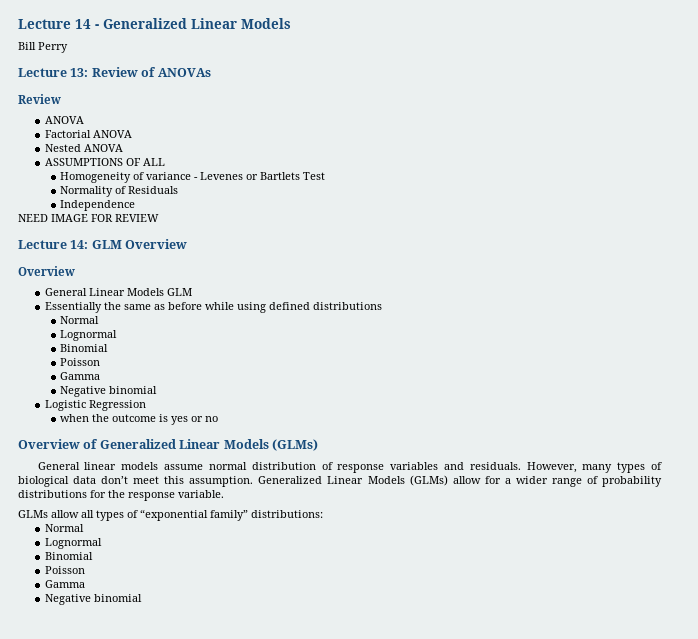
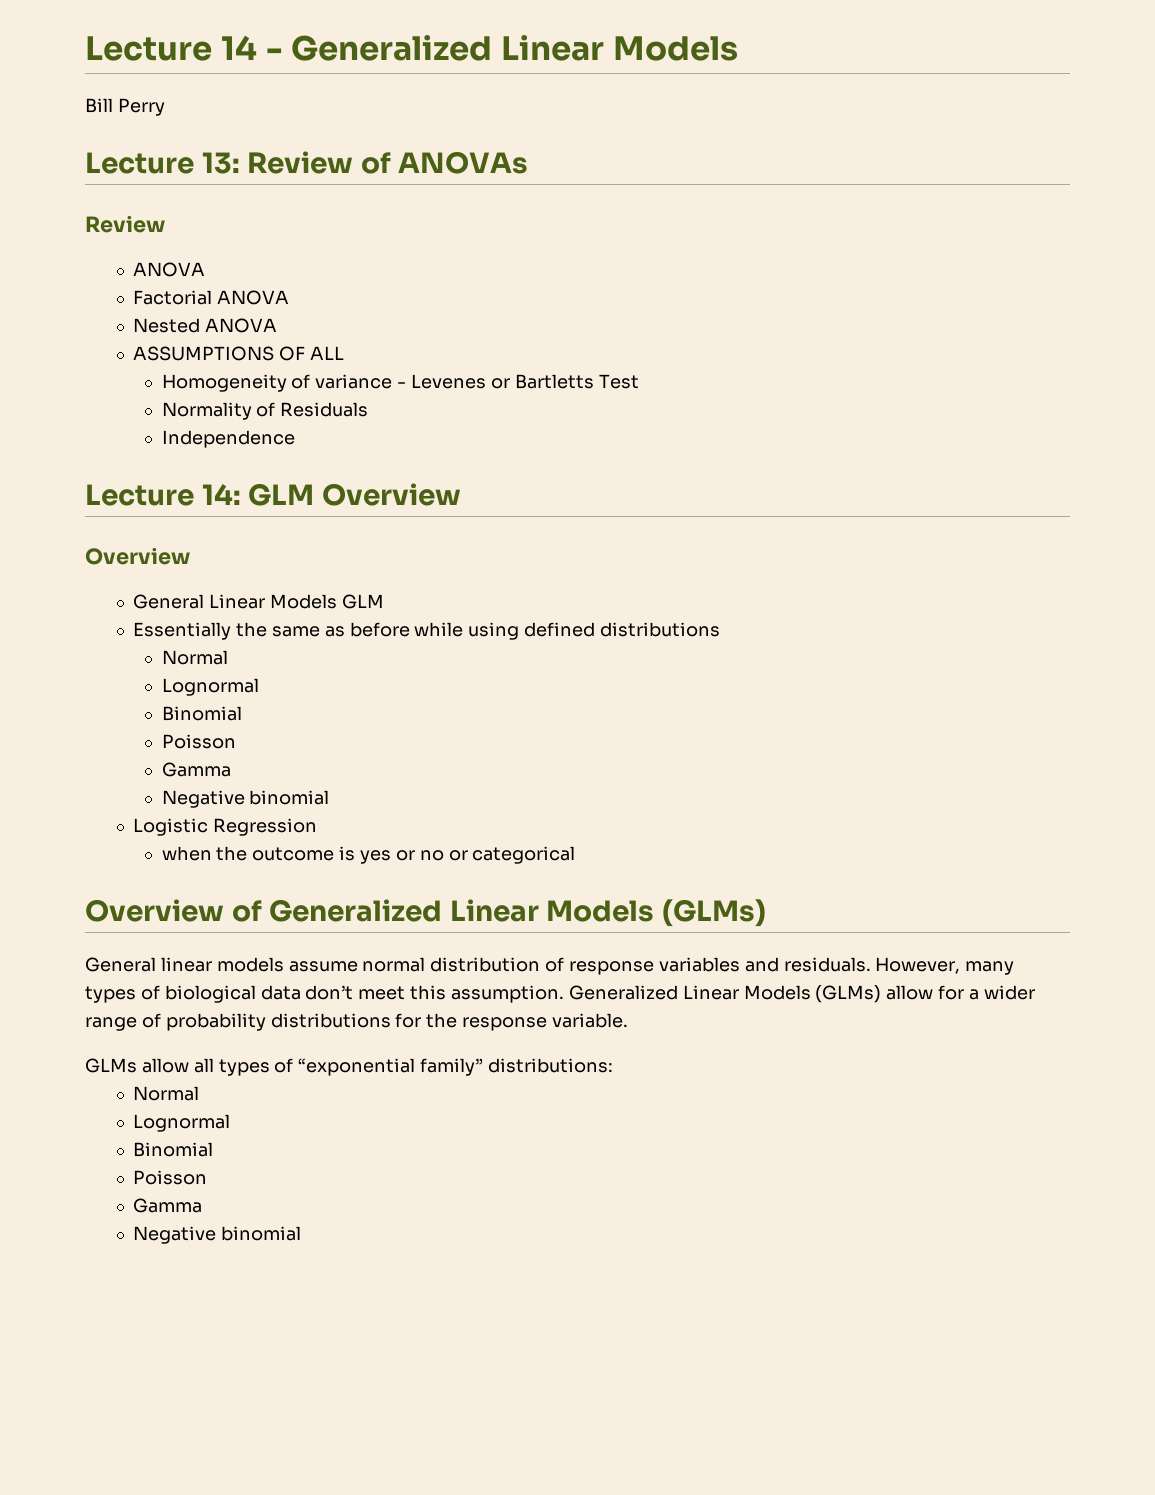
[260,172,301,180] Bartlets -> [514,374,594,389] Bartletts
[18,214,159,222] // NEED IMAGE FOR REVIEW -> (295, 439) none
(219, 419) none -> [448,846,576,864] or categorical

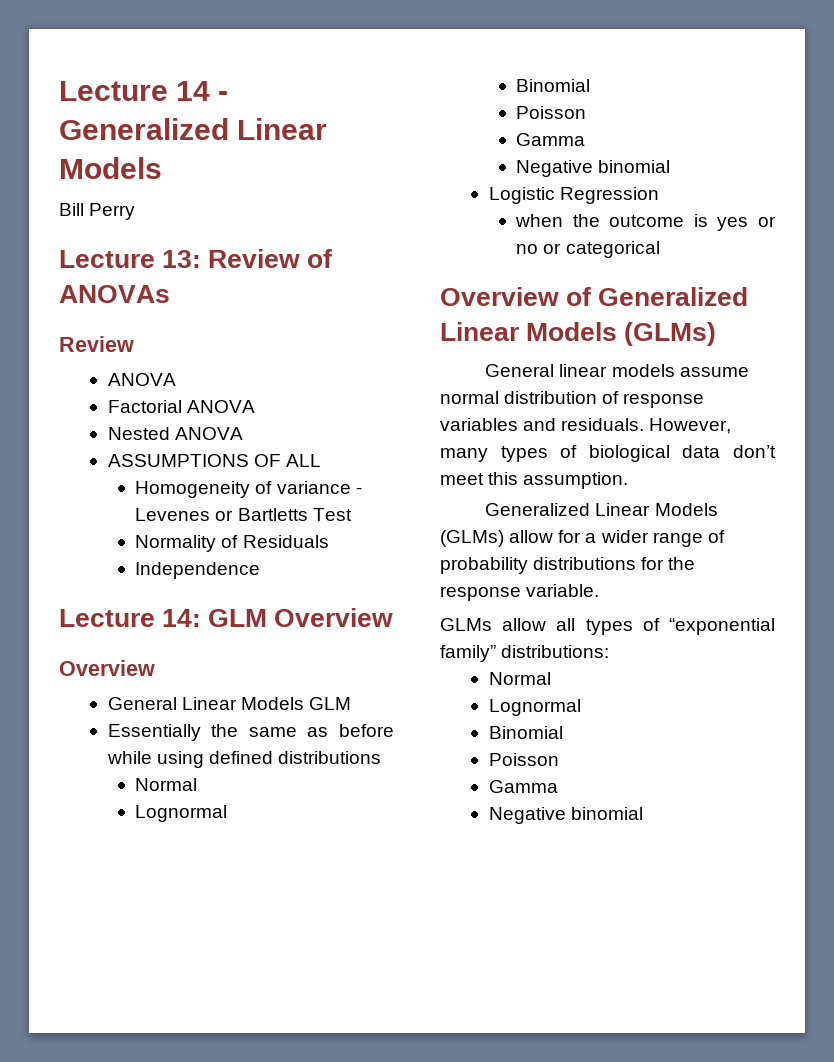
(565, 994) none -> (629, 480) //

